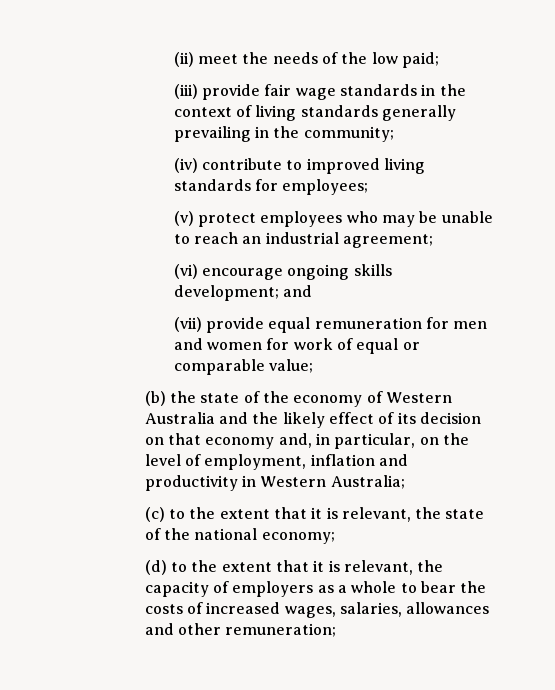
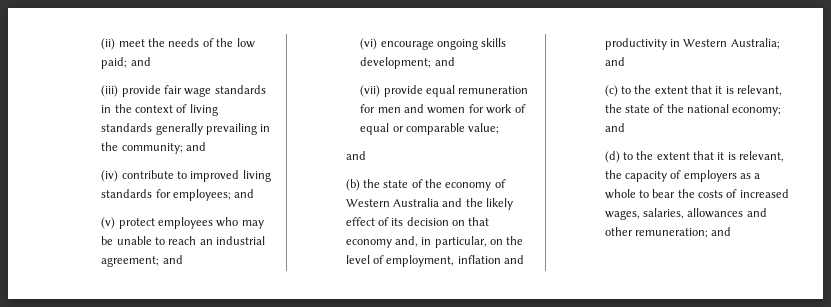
(440, 60) none -> [130,57,151,66] and
(394, 134) none -> [186,142,207,151] and
(369, 187) none -> [234,189,255,198] and
(434, 241) none -> [162,255,183,264] and
(314, 366) none -> [345,151,366,160] // and
(405, 482) none -> [604,57,625,66] and
(335, 538) none -> [604,123,625,132] and
(337, 630) none -> [711,227,732,236] and

